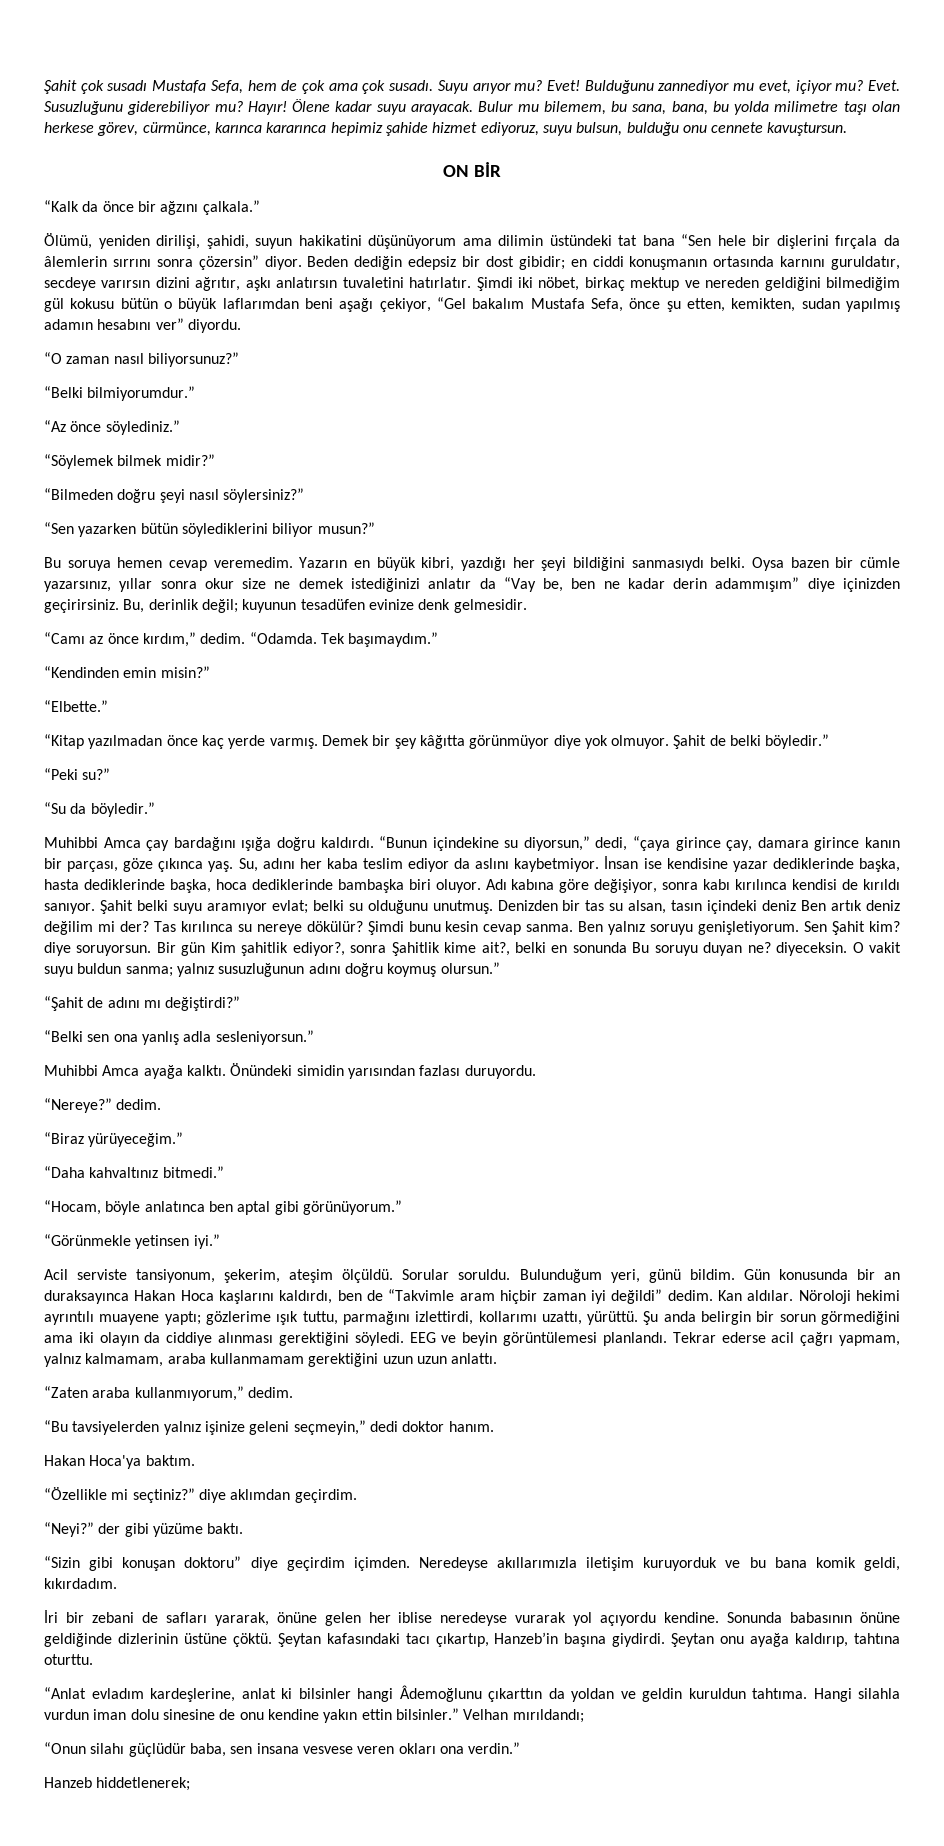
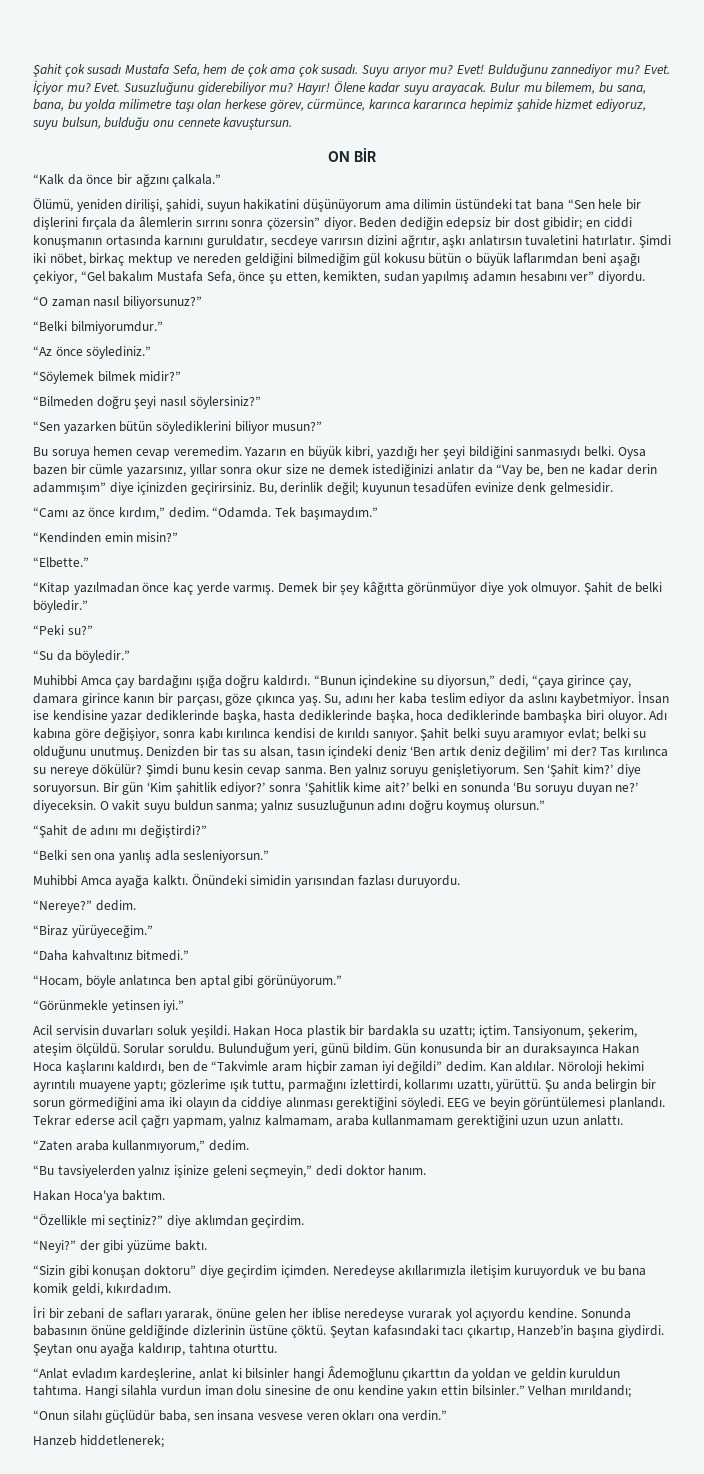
[733,80,832,94] mu evet, içiyor -> [615,64,670,74] [33,80,64,95] mu? Evet. İçiyor
[801,900,827,911] Ben -> [410,746,436,756] ‘Ben
[44,921,93,935] değilim -> [504,745,550,759] değilim’
[832,921,900,935] Şahit kim? -> [547,764,614,777] ‘Şahit kim?’
[210,942,510,956] Kim şahitlik ediyor?, sonra Şahitlik kime ait?, -> [146,782,409,795] ‘Kim şahitlik ediyor?’ sonra ‘Şahitlik kime ait?’
[632,942,650,953] Bu -> [513,782,532,792] ‘Bu
[747,942,771,953] ne? -> [615,782,639,792] ne?’
[77,1269,216,1283] serviste tansiyonum, -> [55,1025,585,1038] servisin duvarları soluk yeşildi. Hakan Hoca plastik bir bardakla su uzattı; içtim. Tansiyonum,

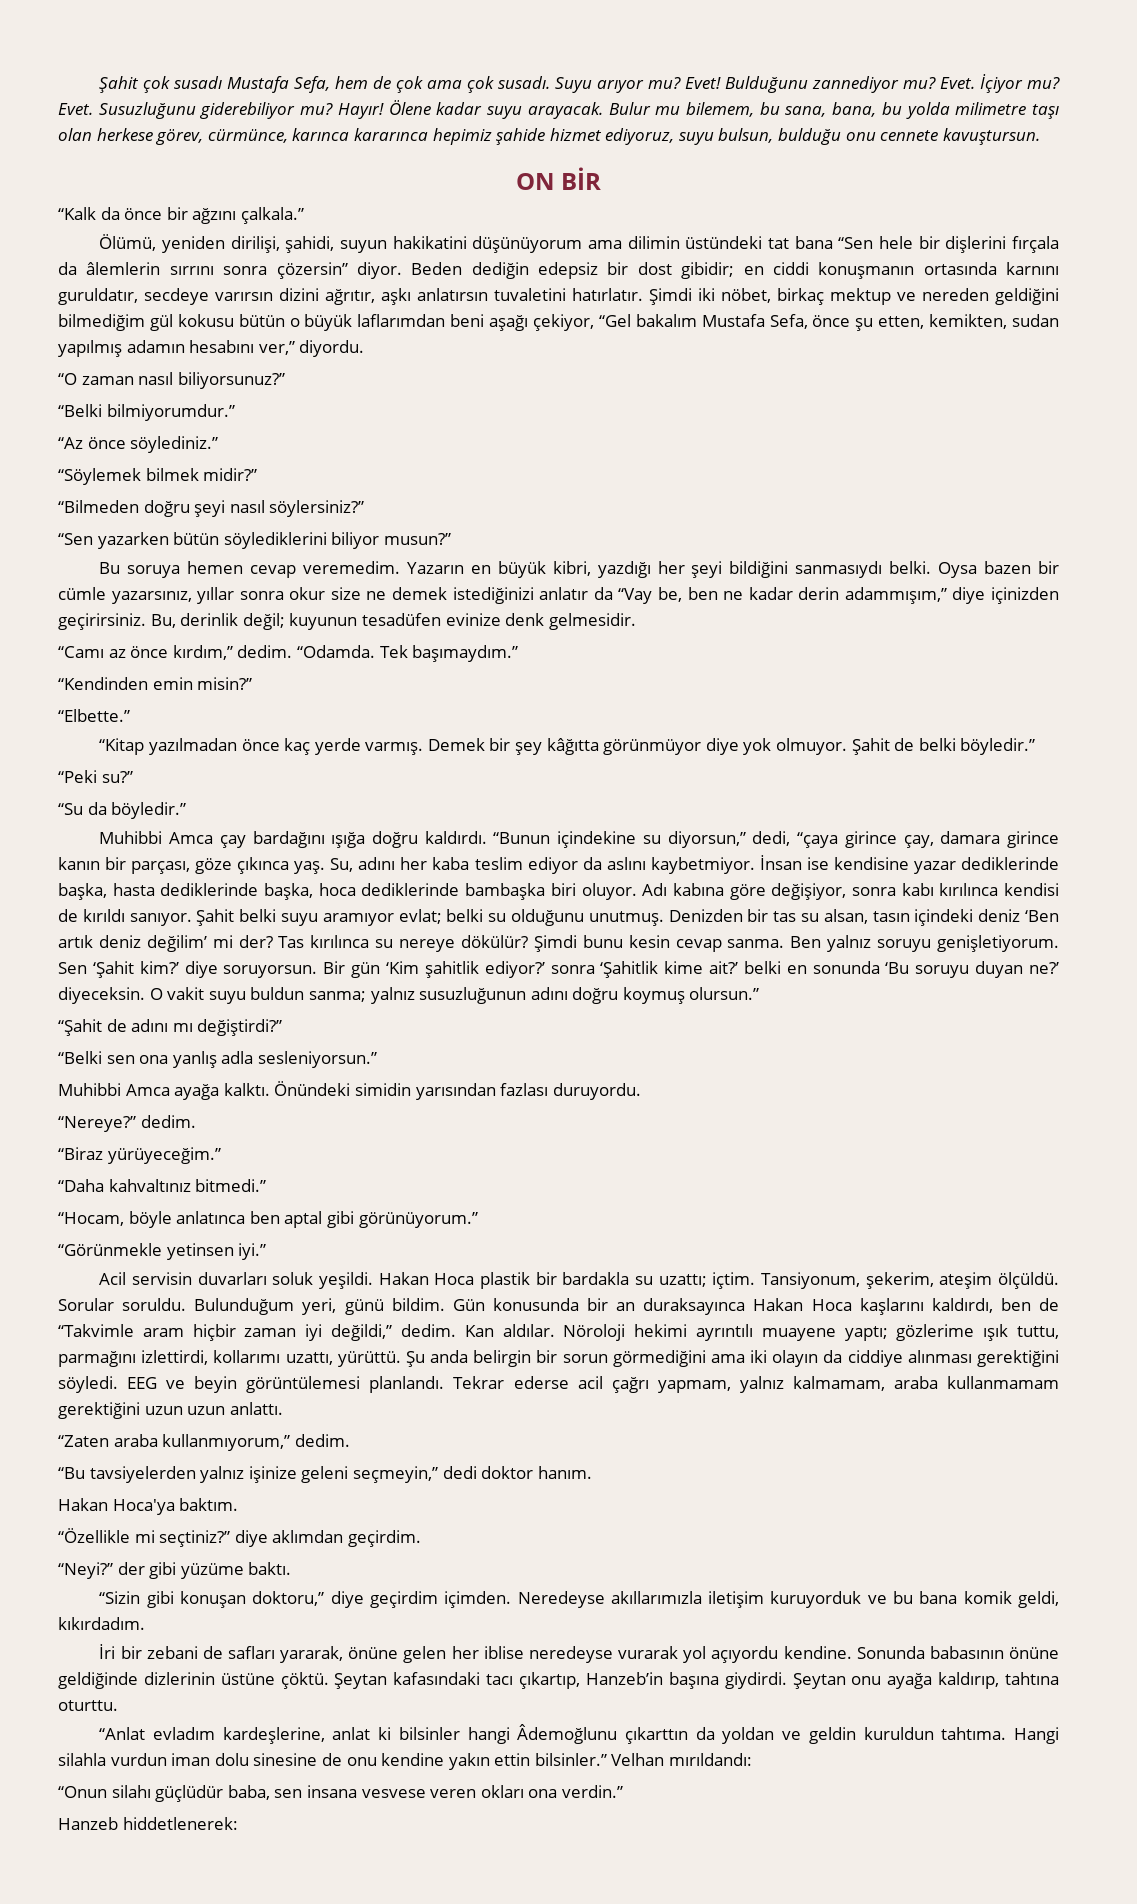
[570,271,595,281] ver” -> [258,341,295,355] ver,”
[33,482,106,495] adammışım” -> [844,587,947,604] adammışım,”
[397,1060,443,1074] değildi” -> [331,1324,393,1341] değildi,”
[143,1265,196,1276] doktoru” -> [252,1591,325,1606] doktoru,”
[570,1385,632,1398] mırıldandı; -> [669,1753,753,1766] mırıldandı:
[79,1435,164,1448] hiddetlenerek; -> [122,1817,238,1830] hiddetlenerek:

